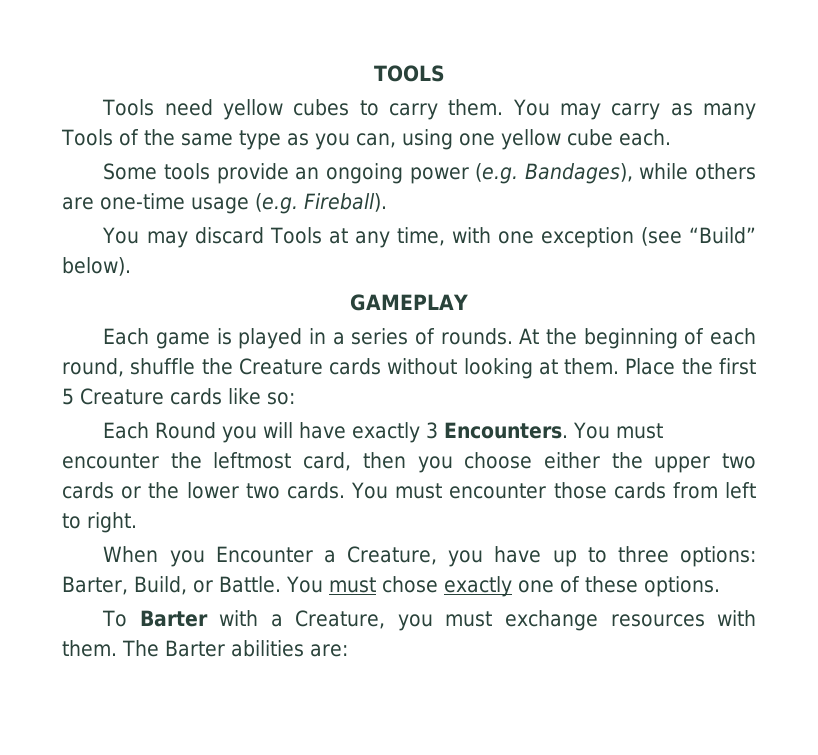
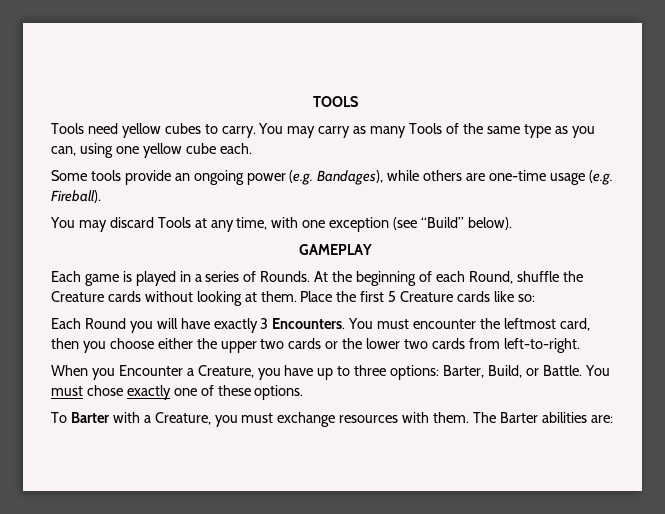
[389,99,504,120] carry them. -> [221,126,256,138] carry.
[440,328,513,345] rounds. -> [260,271,311,282] Rounds.
[62,358,124,377] round, -> [468,271,513,284] Round,
[286,482,757,499] [62,512,137,533] cards. You must encounter those cards from left to right. -> [431,338,580,353] cards from left-to-right.

